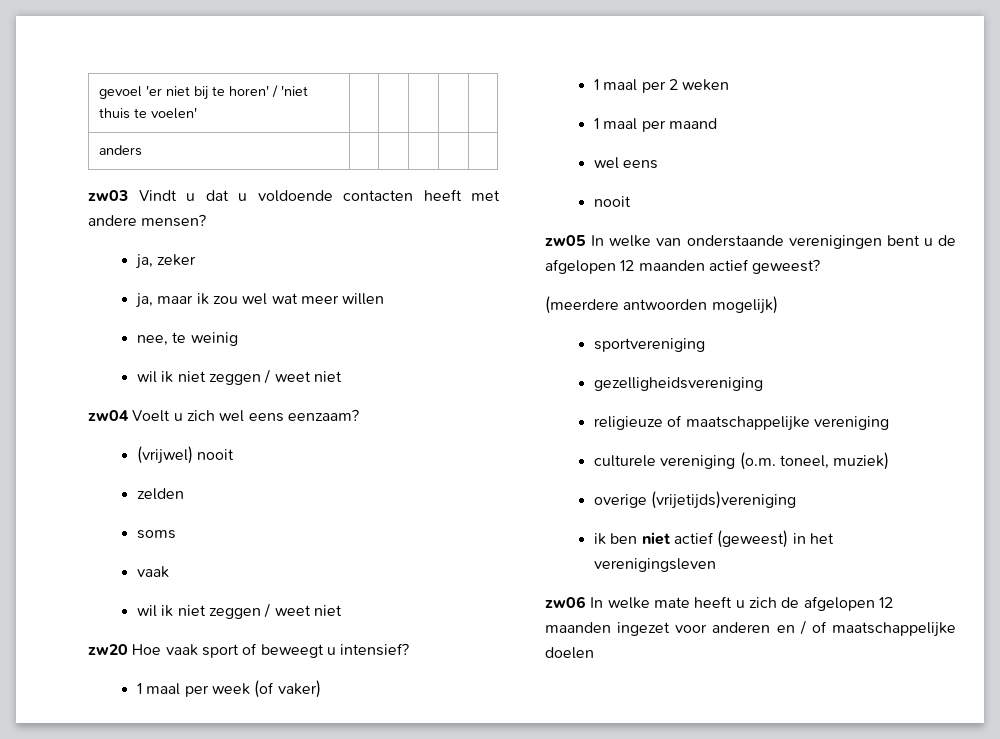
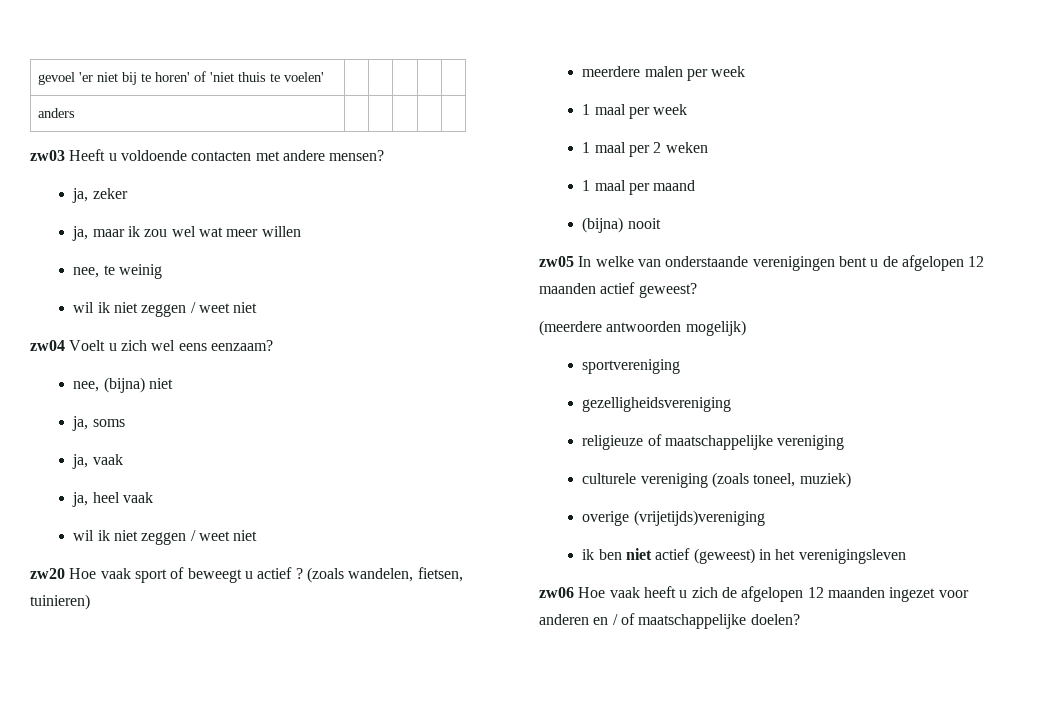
[271,85,278,98] / -> [194,71,207,82] of
[138,190,229,201] Vindt u dat -> [69,149,106,161] Heeft
[423,189,462,201] heeft -> (252, 156) none
[136,446,235,464] [136,488,184,500] [136,530,176,539] (vrijwel) nooit // zelden // soms // -> [73,377,174,393] [72,416,125,431] [72,454,123,469] [72,492,120,507] nee, (bijna) niet // ja, soms // ja, vaak // ja, heel
[340,643,410,656] intensief? -> [257,567,463,583] [30,594,90,610] [582,66,746,81] actief ? (zoals wandelen, fietsen, tuinieren) // meerdere malen per week
[254,680,321,698] (of vaker) -> (688, 109) none
[593,157,659,169] wel eens // -> [582,217,624,233] (bijna)
[739,452,776,470] (o.m. -> [712,472,750,488] (zoals
[590,597,690,609] In welke mate -> [578,587,640,598] Hoe vaak
[545,647,594,659] doelen -> [750,614,800,625] doelen?

